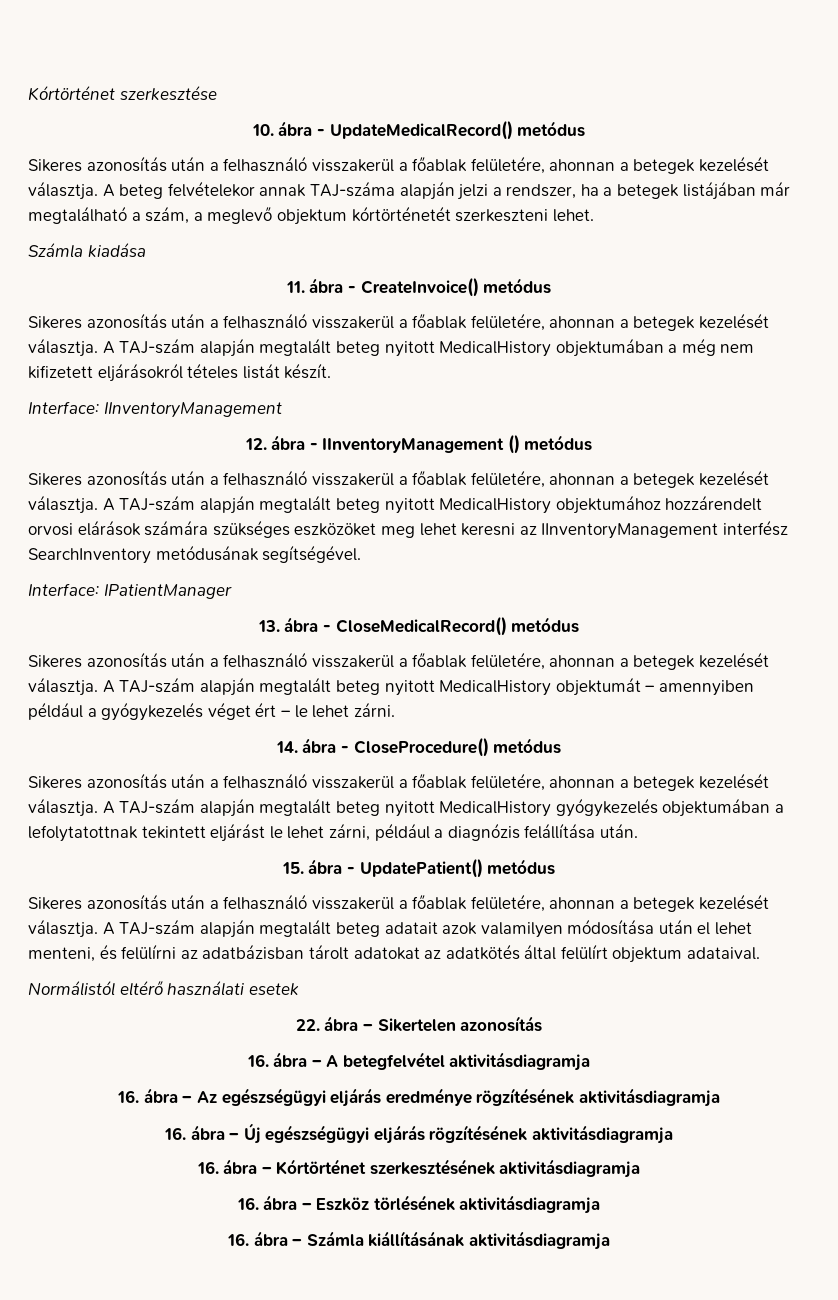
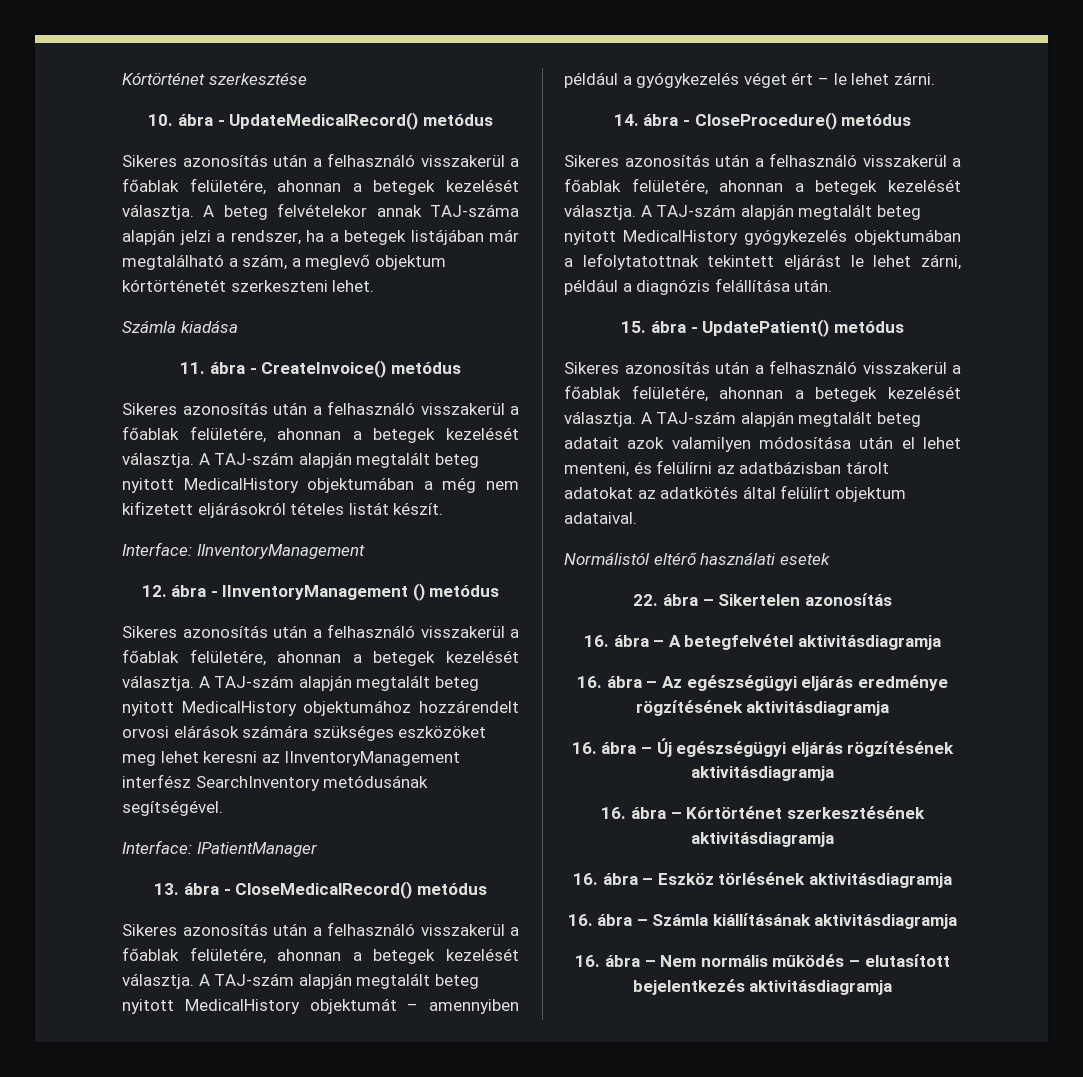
(610, 1240) none -> [575,954,950,967] [632,979,893,995] // 16. ábra – Nem normális működés – elutasított bejelentkezés aktivitásdiagramja

